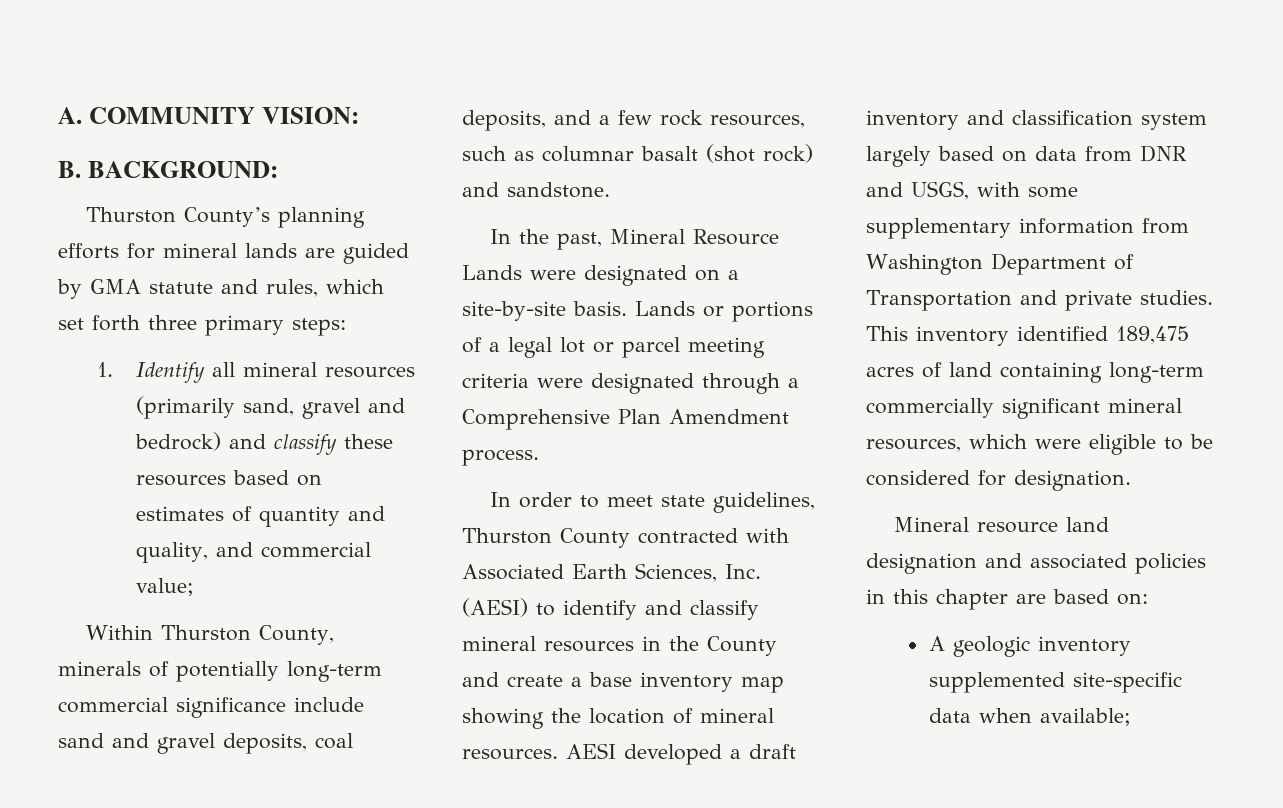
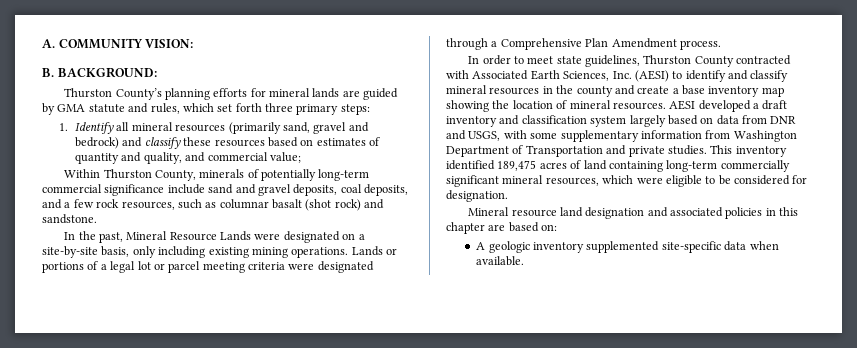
[573,301,627,316] basis. -> [101,246,349,258] basis, only including existing mining operations.
[707,636,777,656] County -> [576,86,613,97] county
[1039,708,1131,726] available; -> [476,256,525,266] available.

